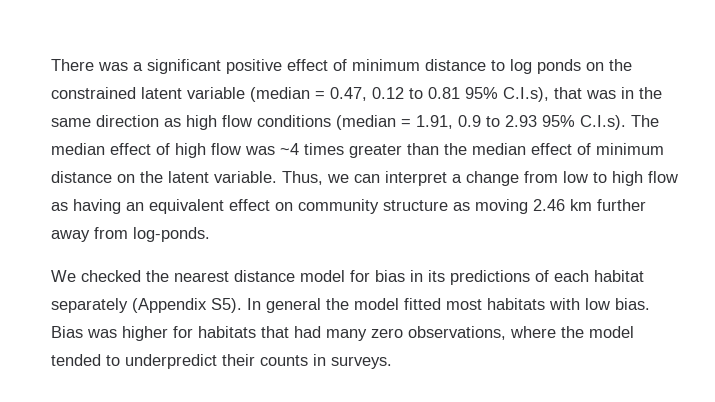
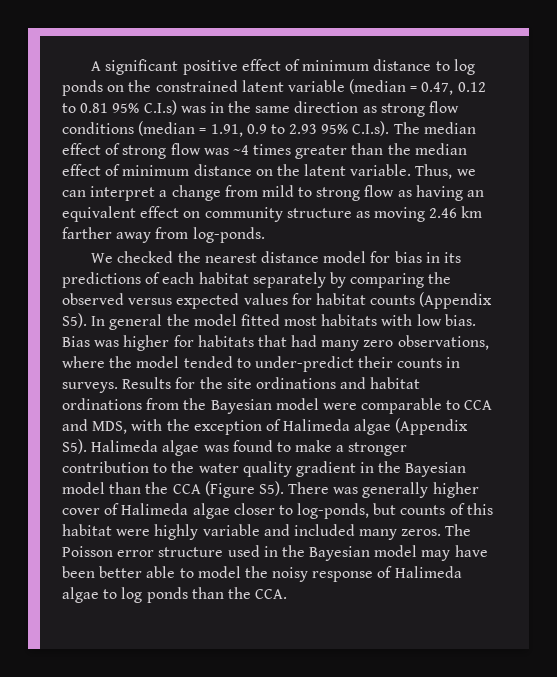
[51,59,143,71] There was a -> [91,61,102,71] A
[503,87,582,102] C.I.s), that -> [143,100,177,115] C.I.s)
[186,115,217,130] high -> [380,103,425,117] strong
[175,143,206,158] high -> [122,145,167,159] strong
[563,171,643,186] low to high -> [261,185,361,201] mild to strong
[597,199,646,211] further -> [62,227,112,239] farther
(128, 305) none -> [329,272,452,288] [62,293,416,309] by comparing the observed versus expected values for habitat counts
[125,354,217,369] underpredict -> [254,356,354,372] under-predict
(392, 362) none -> [122,377,421,389] [62,398,493,414] [62,418,469,435] [62,439,408,456] [62,461,467,477] [62,481,479,498] [62,503,493,519] [62,524,472,540] [62,545,488,561] [62,566,462,582] [62,587,288,603] Results for the site ordinations and habitat ordinations from the Bayesian model were comparable to CCA and MDS, with the exception of Halimeda algae (Appendix S5). Halimeda algae was found to make a stronger contribution to the water quality gradient in the Bayesian model than the CCA (Figure S5). There was generally higher cover of Halimeda algae closer to log-ponds, but counts of this habitat were highly variable and included many zeros. The Poisson error structure used in the Bayesian model may have been better able to model the noisy response of Halimeda algae to log ponds than the CCA.

